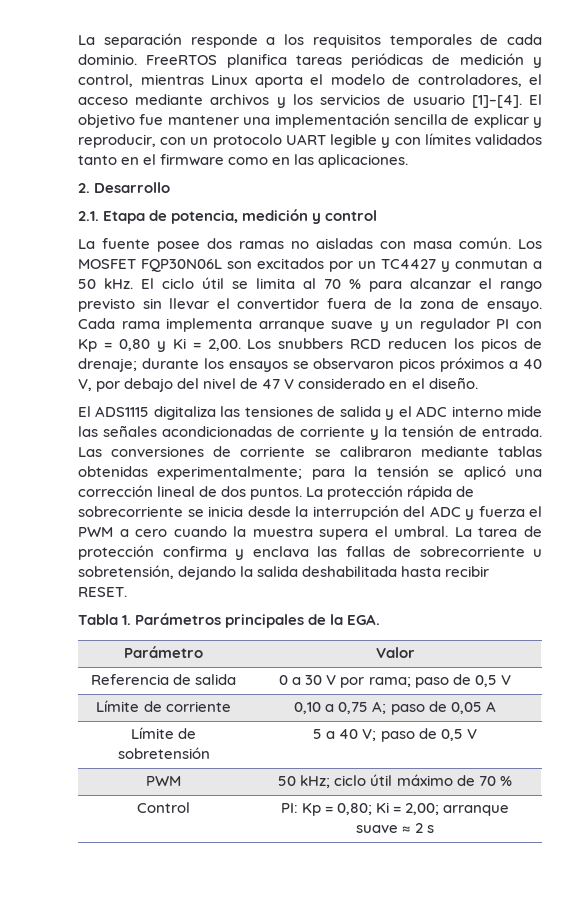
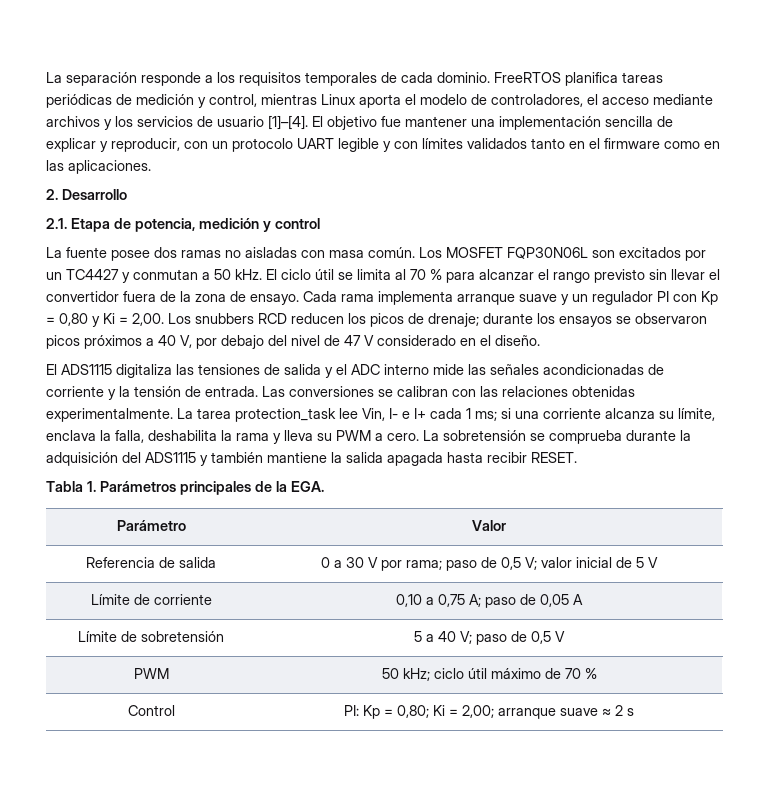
[213,446,542,457] [78,465,543,480] [78,485,475,500] [78,505,542,520] [78,526,542,540] [78,545,542,560] [78,565,237,580] de corriente se calibraron mediante tablas obtenidas experimentalmente; para la tensión se aplicó una corrección lineal de dos puntos. La protección rápida de sobrecorriente se inicia desde la interrupción del ADC y fuerza el PWM a cero cuando la muestra supera el umbral. La tarea de protección confirma y enclava las fallas de sobrecorriente u sobretensión, dejando -> [378,386,635,397] [46,408,715,422] [46,430,691,444] [46,452,327,466] se calibran con las relaciones obtenidas experimentalmente. La tarea protection_task lee Vin, I- e I+ cada 1 ms; si una corriente alcanza su límite, enclava la falla, deshabilita la rama y lleva su PWM a cero. La sobretensión se comprueba durante la adquisición del ADS1115 y también mantiene
[302,566,398,577] deshabilitada -> [387,452,443,466] apagada
(497, 681) none -> [525,557,644,570] V; valor inicial de 5

